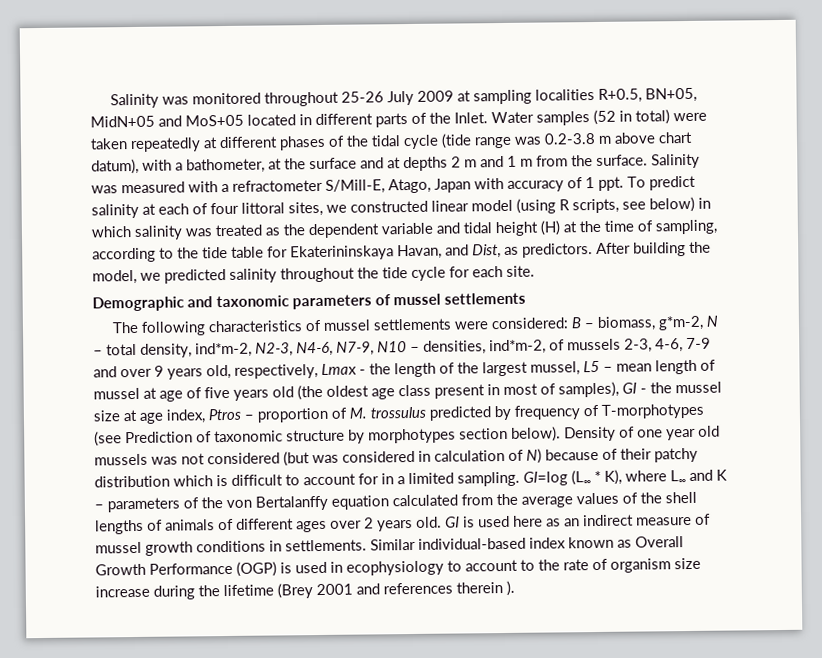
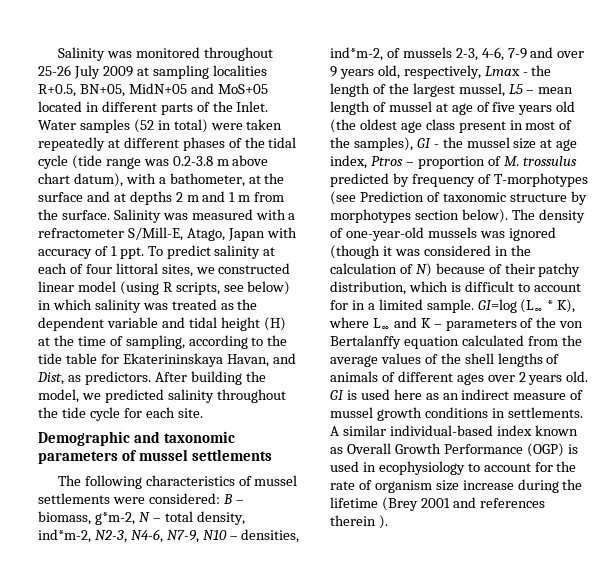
(556, 389) none -> [330,137,350,148] the
[564,425,720,442] [94,451,310,467] Density of one year old mussels was not considered (but -> [511,209,585,223] [330,227,556,241] [330,245,392,259] The density of one-year-old mussels was ignored (though it
(431, 456) none -> [510,245,531,256] the
[94,475,170,488] distribution -> [330,281,406,295] distribution,
[457,471,520,487] sampling. -> [426,299,474,313] sample.
[370,538,416,551] Similar -> [330,425,386,436] A similar
[520,559,535,571] to -> [534,462,553,472] for

